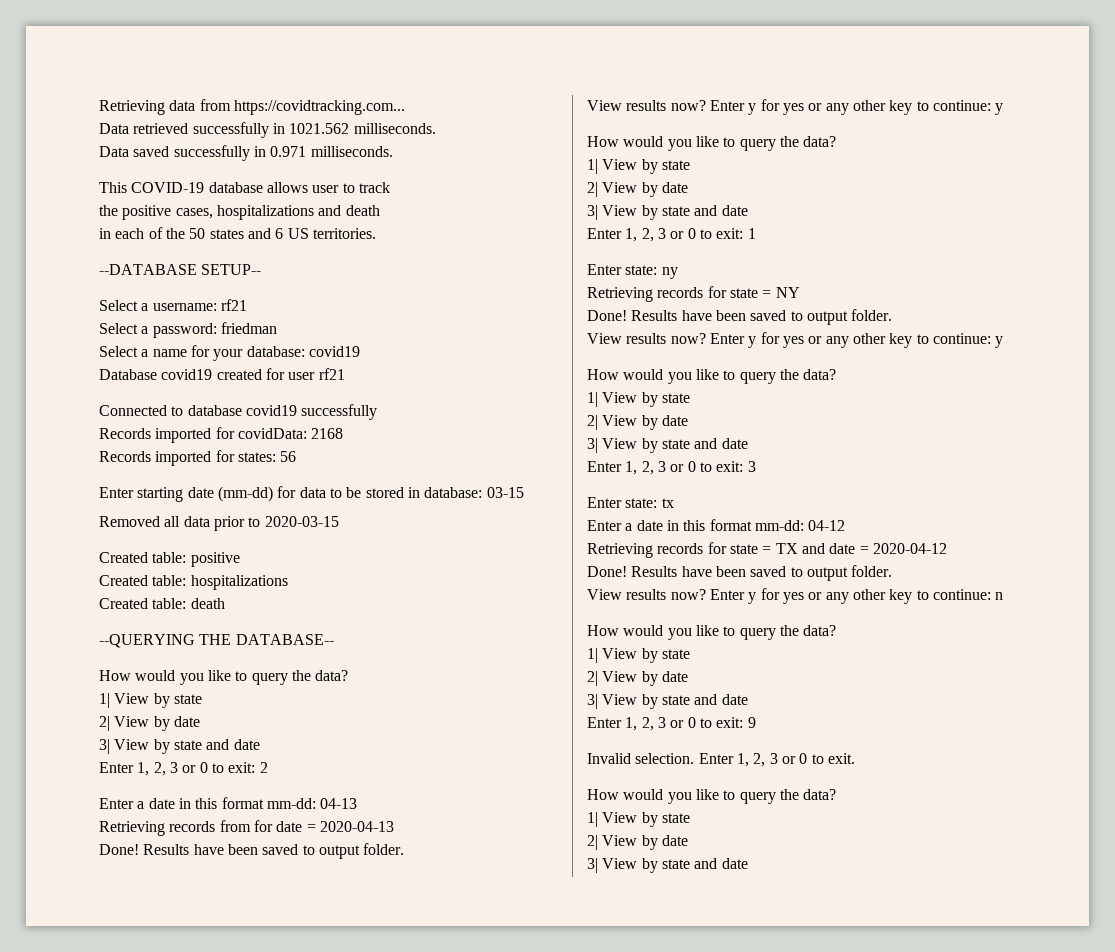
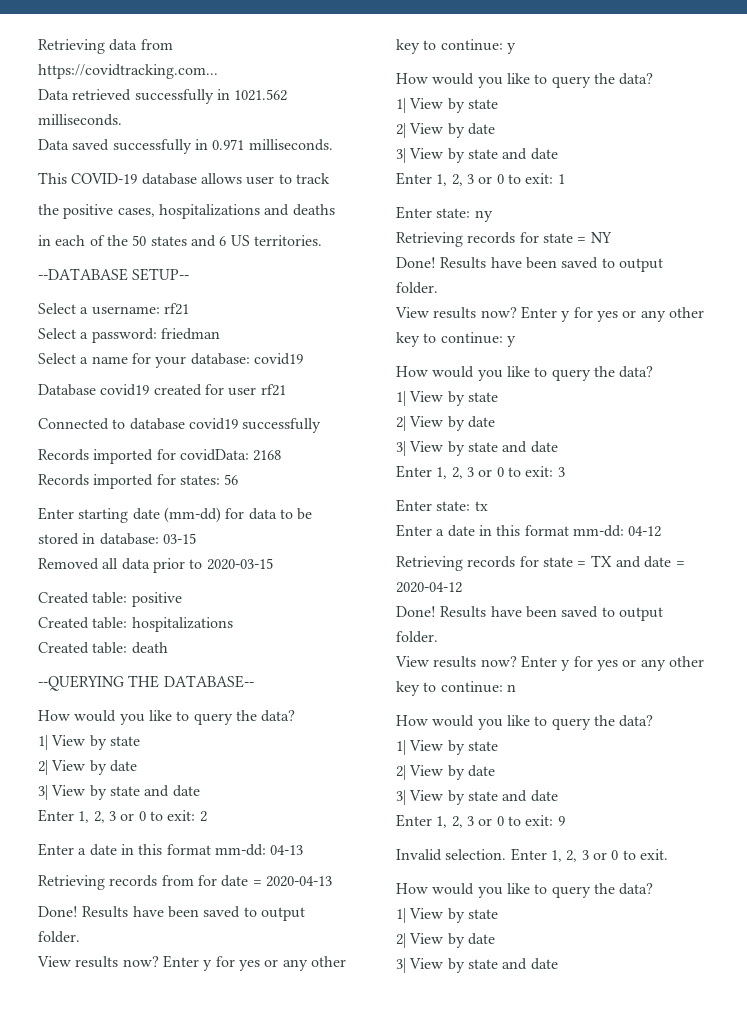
[345,205,380,216] death -> [292,204,335,216] deaths

